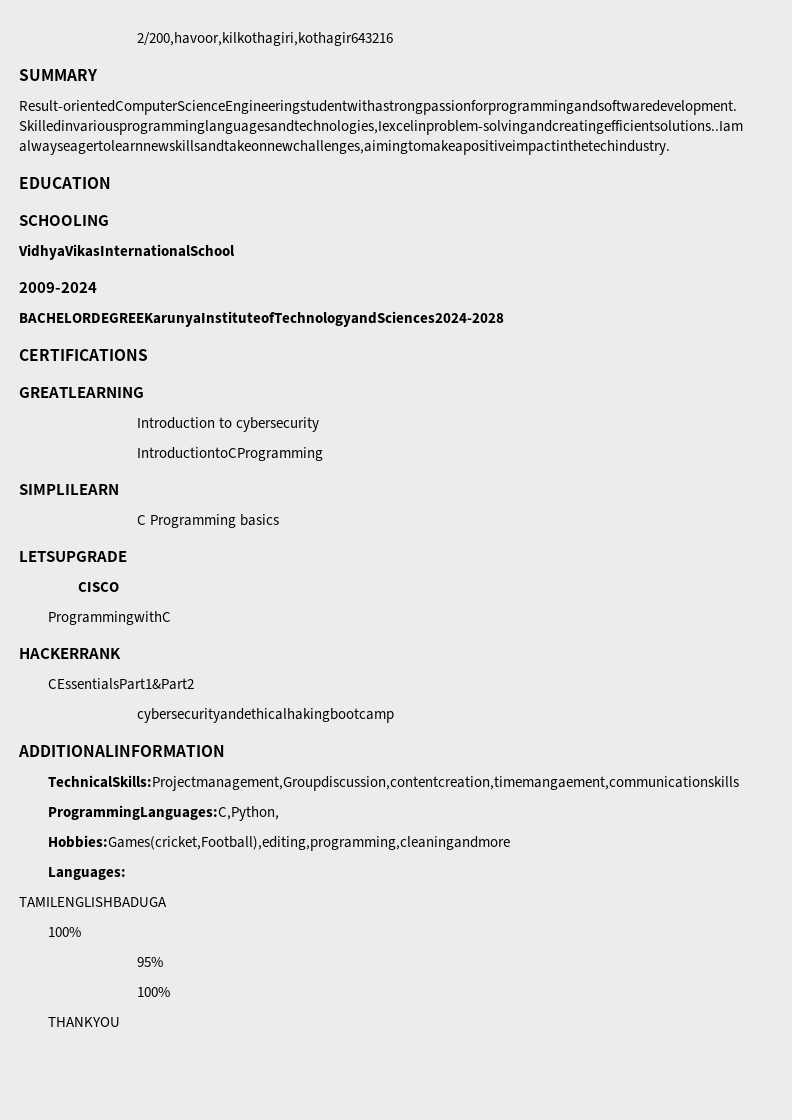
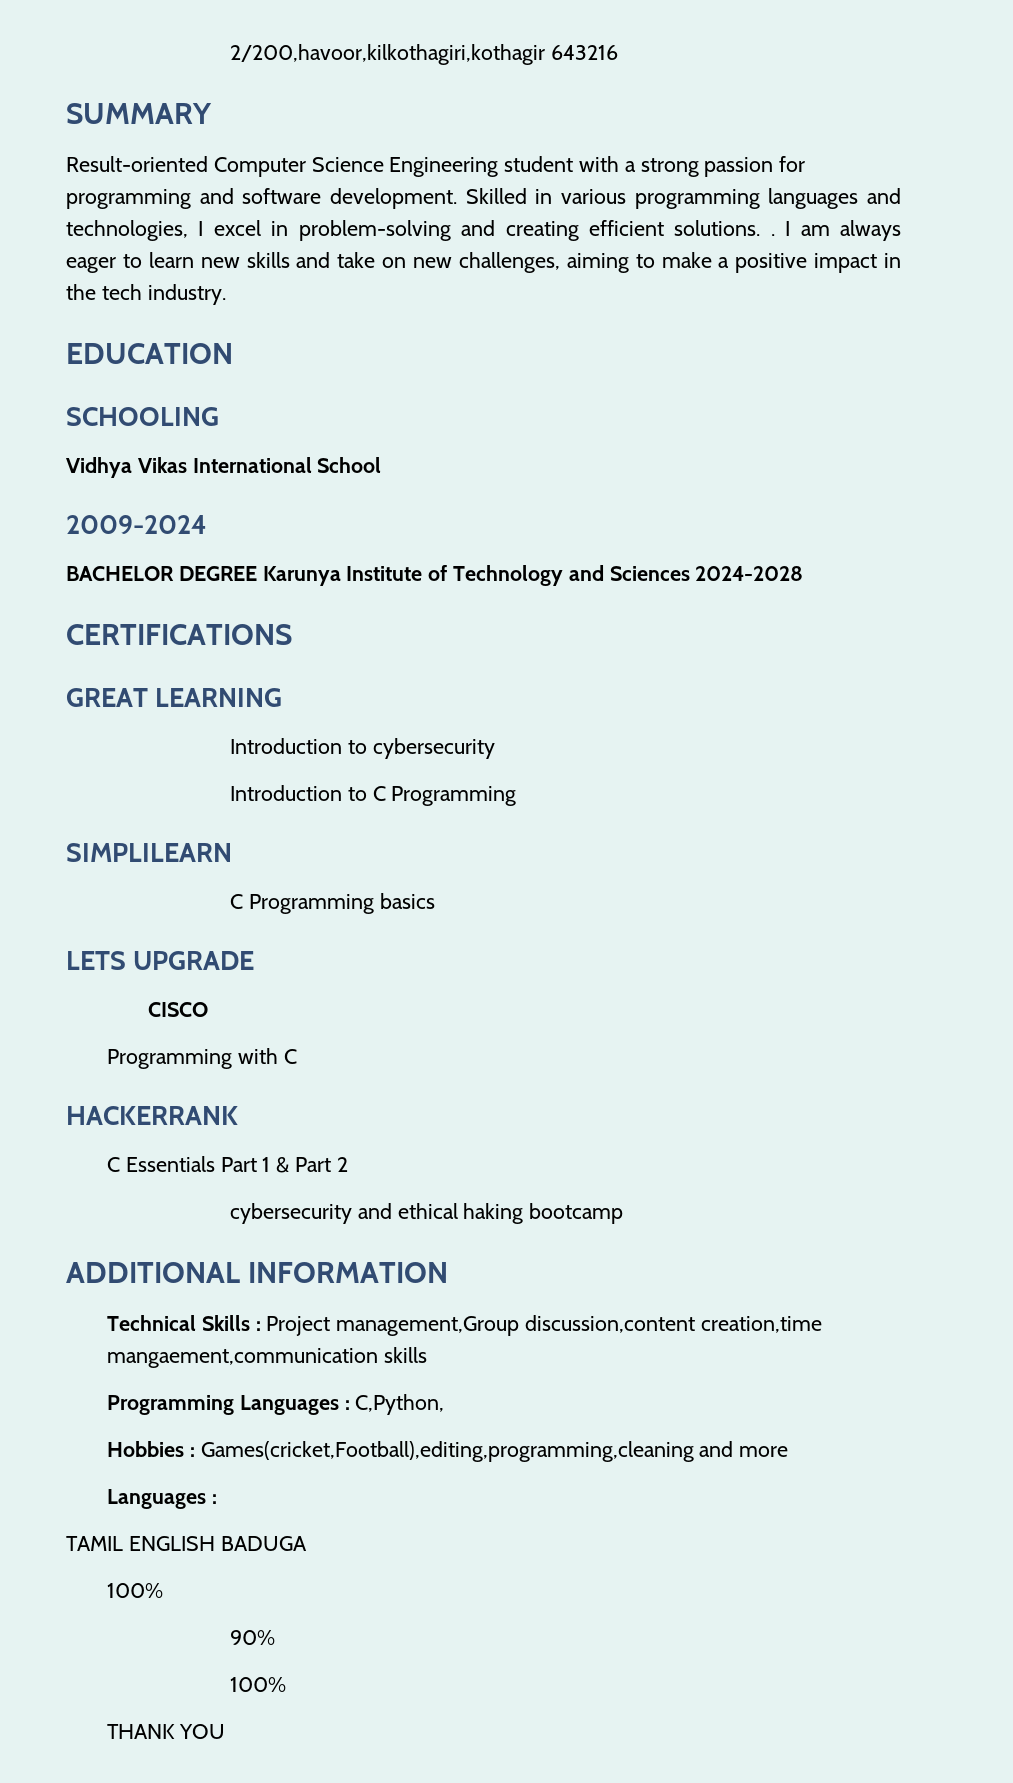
[136,32,393,46] 2/200,havoor,kilkothagiri,kothagir643216 -> [229,44,618,65] 2/200,havoor,kilkothagiri,kothagir 643216
[19,100,737,115] [19,120,743,135] [19,140,670,155] [19,177,111,189] [19,215,109,226] [18,244,235,260] [19,282,97,293] [19,311,504,327] Result-orientedComputerScienceEngineeringstudentwithastrongpassionforprogrammingandsoftwaredevelopment. Skilledinvariousprogramminglanguagesandtechnologies,Iexcelinproblem-solvingandcreatingefficientsolutions..Iam alwayseagertolearnnewskillsandtakeonnewchallenges,aimingtomakeapositiveimpactinthetechindustry. // EDUCATION // SCHOOLING // VidhyaVikasInternationalSchool // 2009-2024 // BACHELORDEGREEKarunyaInstituteofTechnologyandSciences2024-2028 -> [66,156,806,177] [66,188,901,209] [66,220,901,241] [66,252,901,273] [66,284,226,305] [66,343,233,364] [66,407,219,426] [66,457,382,478] [66,515,207,534] [66,565,804,586] Result-oriented Computer Science Engineering student with a strong passion for programming and software development. Skilled in various programming languages and technologies, I excel in problem-solving and creating efficient solutions. . I am always eager to learn new skills and take on new challenges, aiming to make a positive impact in the tech industry. // EDUCATION // SCHOOLING // Vidhya Vikas International School // 2009-2024 // BACHELOR DEGREE Karunya Institute of Technology and Sciences 2024-2028
[19,387,144,398] GREATLEARNING -> [66,688,283,707] GREAT LEARNING
[136,447,323,461] IntroductiontoCProgramming -> [229,785,517,806] Introduction to C Programming
[19,551,127,562] LETSUPGRADE -> [66,951,255,970] LETS UPGRADE
[48,611,172,625] [19,648,121,659] [48,678,195,690] [136,708,394,723] [18,745,225,757] [48,775,740,791] [48,805,280,821] [48,835,511,851] [48,867,127,880] [19,897,167,907] [48,927,82,937] [136,957,163,967] [136,987,170,997] [48,1017,121,1027] ProgrammingwithC // HACKERRANK // CEssentialsPart1&Part2 // cybersecurityandethicalhakingbootcamp // ADDITIONALINFORMATION // TechnicalSkills:Projectmanagement,Groupdiscussion,contentcreation,timemangaement,communicationskills // ProgrammingLanguages:C,Python, // Hobbies:Games(cricket,Football),editing,programming,cleaningandmore // Languages: // TAMILENGLISHBADUGA // 100% // 95% // 100% // THANKYOU -> [106,1048,297,1069] [66,1106,238,1125] [106,1156,348,1173] [229,1203,624,1224] [66,1262,449,1283] [106,1315,822,1336] [106,1347,427,1368] [106,1394,445,1415] [106,1441,789,1462] [106,1489,217,1509] [66,1536,307,1551] [106,1583,163,1598] [229,1630,275,1645] [229,1677,286,1692] [106,1724,225,1739] Programming with C // HACKERRANK // C Essentials Part 1 & Part 2 // cybersecurity and ethical haking bootcamp // ADDITIONAL INFORMATION // Technical Skills : Project management,Group discussion,content creation,time mangaement,communication skills // Programming Languages : C,Python, // Hobbies : Games(cricket,Football),editing,programming,cleaning and more // Languages : // TAMIL ENGLISH BADUGA // 100% // 90% // 100% // THANK YOU

